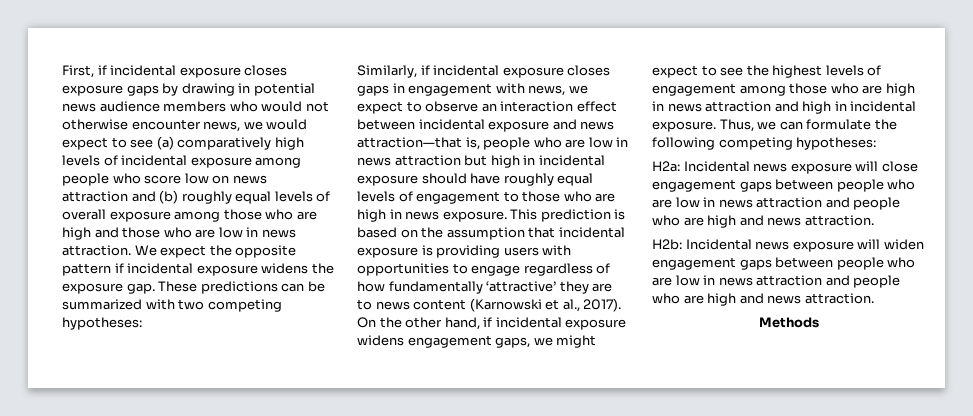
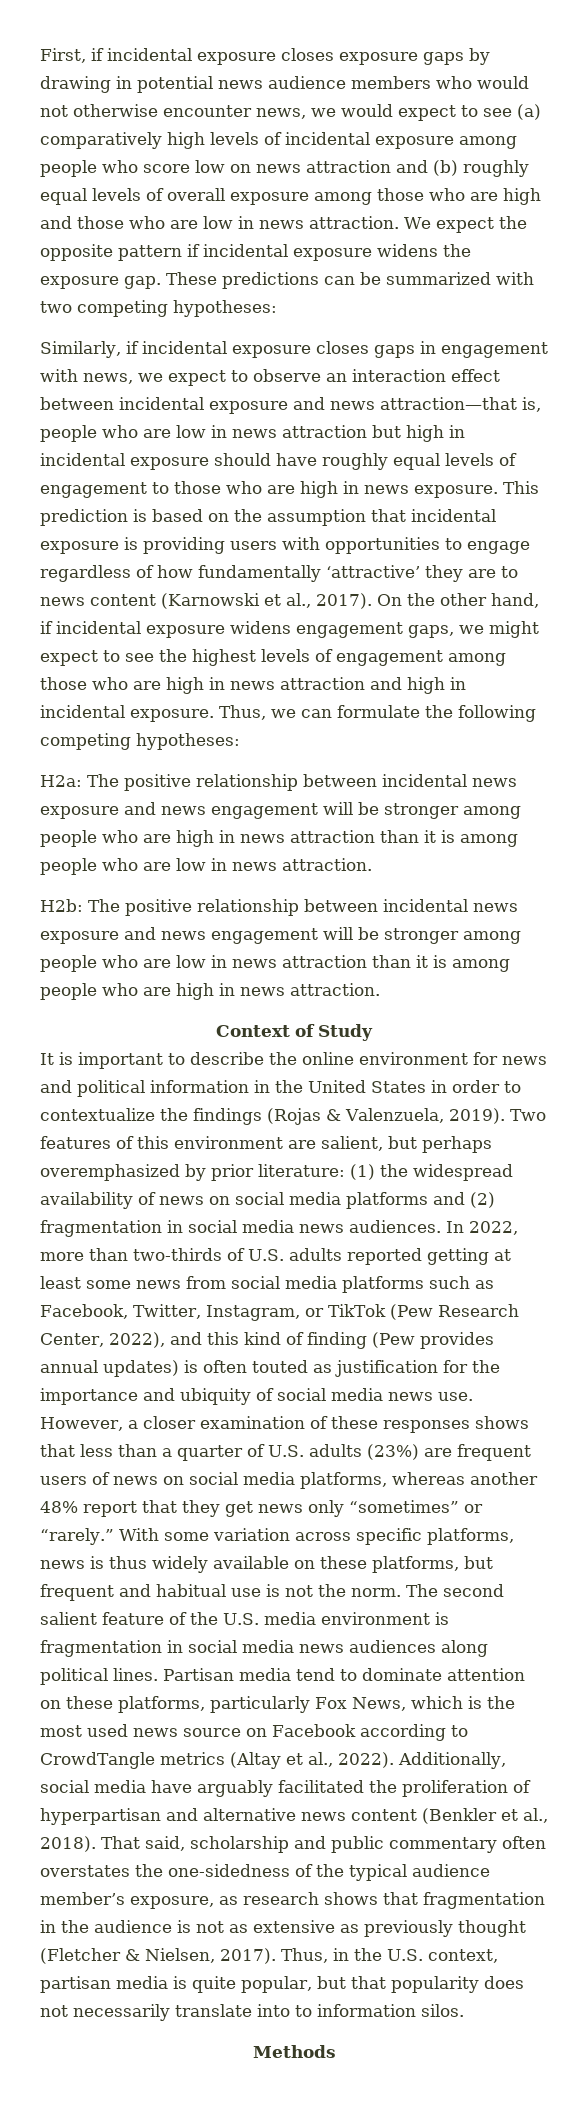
[683,161,918,174] [652,179,916,192] [652,197,901,210] [652,215,874,228] [652,239,924,252] [652,257,916,270] [652,275,901,288] [652,293,874,306] Incidental news exposure will close engagement gaps between people who are low in news attraction and people who are high and news attraction. // H2b: Incidental news exposure will widen engagement gaps between people who are low in news attraction and people who are high and news attraction. -> [87,774,517,791] [40,802,521,819] [40,830,518,847] [40,858,372,875] [40,899,518,916] [40,927,521,944] [40,955,510,972] [40,983,380,1000] [216,1024,373,1041] [40,1052,547,1069] [40,1080,521,1097] [40,1108,546,1125] [40,1136,492,1153] [40,1164,513,1181] [40,1192,495,1209] [40,1220,518,1237] [40,1248,511,1265] [40,1276,494,1293] [40,1304,519,1321] [40,1332,494,1349] [40,1360,500,1377] [40,1388,473,1405] [40,1416,529,1433] [40,1444,531,1461] [40,1472,538,1489] [40,1500,483,1517] [40,1528,514,1545] [40,1556,493,1573] [40,1584,504,1601] [40,1612,449,1625] [40,1640,488,1657] [40,1668,525,1685] [40,1696,515,1713] [40,1724,468,1741] [40,1752,506,1769] [40,1780,531,1797] [40,1808,548,1825] [40,1836,546,1853] [40,1864,490,1881] [40,1892,545,1909] [40,1920,526,1937] [40,1948,498,1964] [40,1976,524,1993] [40,2004,464,2021] The positive relationship between incidental news exposure and news engagement will be stronger among people who are high in news attraction than it is among people who are low in news attraction. // H2b: The positive relationship between incidental news exposure and news engagement will be stronger among people who are low in news attraction than it is among people who are high in news attraction. // Context of Study // It is important to describe the online environment for news and political information in the United States in order to contextualize the findings (Rojas & Valenzuela, 2019). Two features of this environment are salient, but perhaps overemphasized by prior literature: (1) the widespread availability of news on social media platforms and (2) fragmentation in social media news audiences. In 2022, more than two-thirds of U.S. adults reported getting at least some news from social media platforms such as Facebook, Twitter, Instagram, or TikTok (Pew Research Center, 2022), and this kind of finding (Pew provides annual updates) is often touted as justification for the importance and ubiquity of social media news use. However, a closer examination of these responses shows that less than a quarter of U.S. adults (23%) are frequent users of news on social media platforms, whereas another 48% report that they get news only “sometimes” or “rarely.” With some variation across specific platforms, news is thus widely available on these platforms, but frequent and habitual use is not the norm. The second salient feature of the U.S. media environment is fragmentation in social media news audiences along political lines. Partisan media tend to dominate attention on these platforms, particularly Fox News, which is the most used news source on Facebook according to CrowdTangle metrics (Altay et al., 2022). Additionally, social media have arguably facilitated the proliferation of hyperpartisan and alternative news content (Benkler et al., 2018). That said, scholarship and public commentary often overstates the one-sidedness of the typical audience member’s exposure, as research shows that fragmentation in the audience is not as extensive as previously thought (Fletcher & Nielsen, 2017). Thus, in the U.S. context, partisan media is quite popular, but that popularity does not necessarily translate into to information silos.

